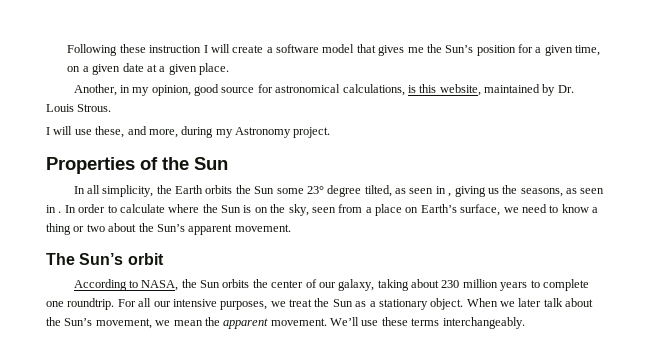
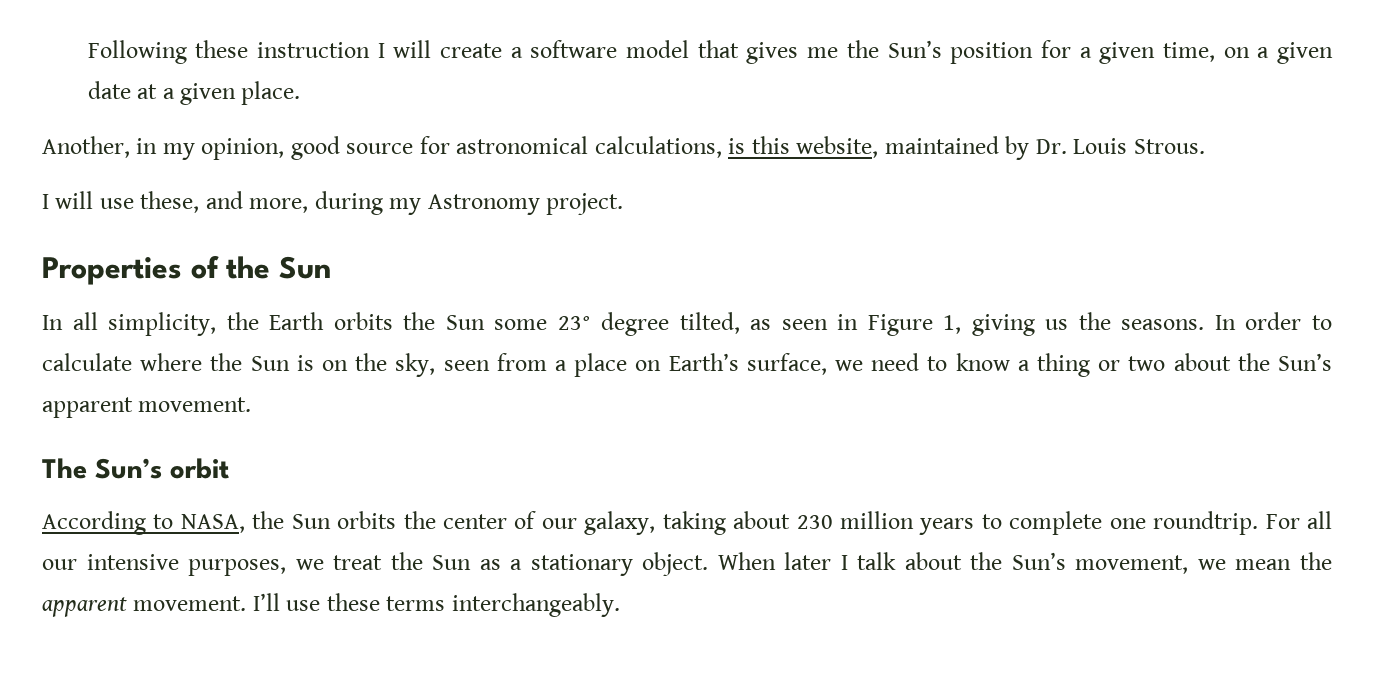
[448,193,452,197] , -> [867,314,962,336] Figure 1,
[520,188,605,197] [46,205,62,213] seasons, as seen in . -> [1121,319,1205,330] seasons.
[500,298,542,307] we later -> [784,552,848,570] later I
[330,317,359,326] We’ll -> [252,593,280,611] I’ll

